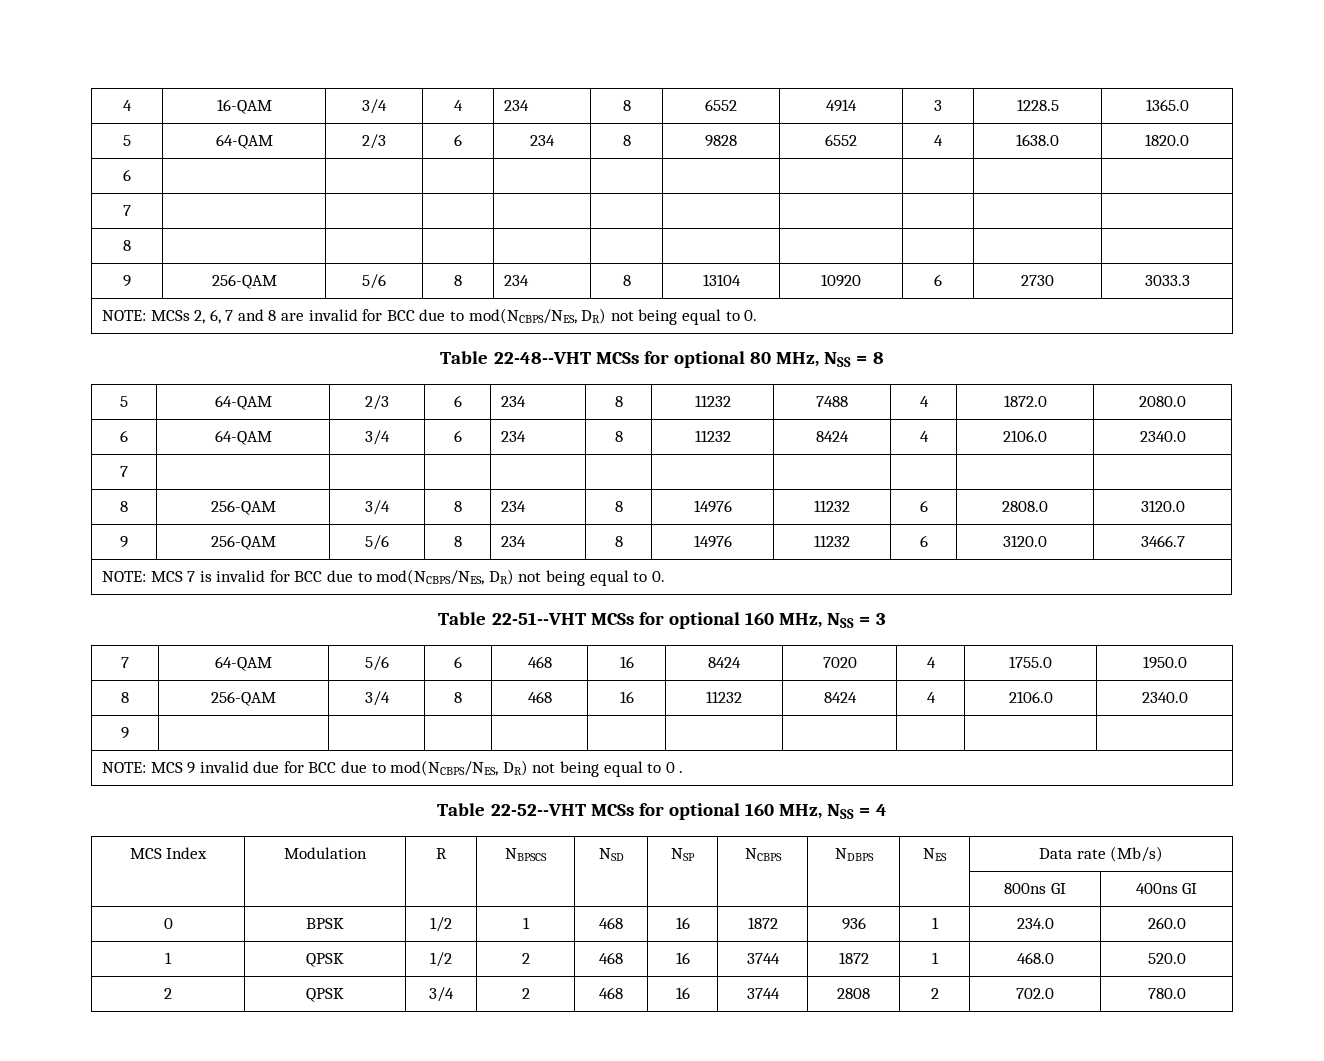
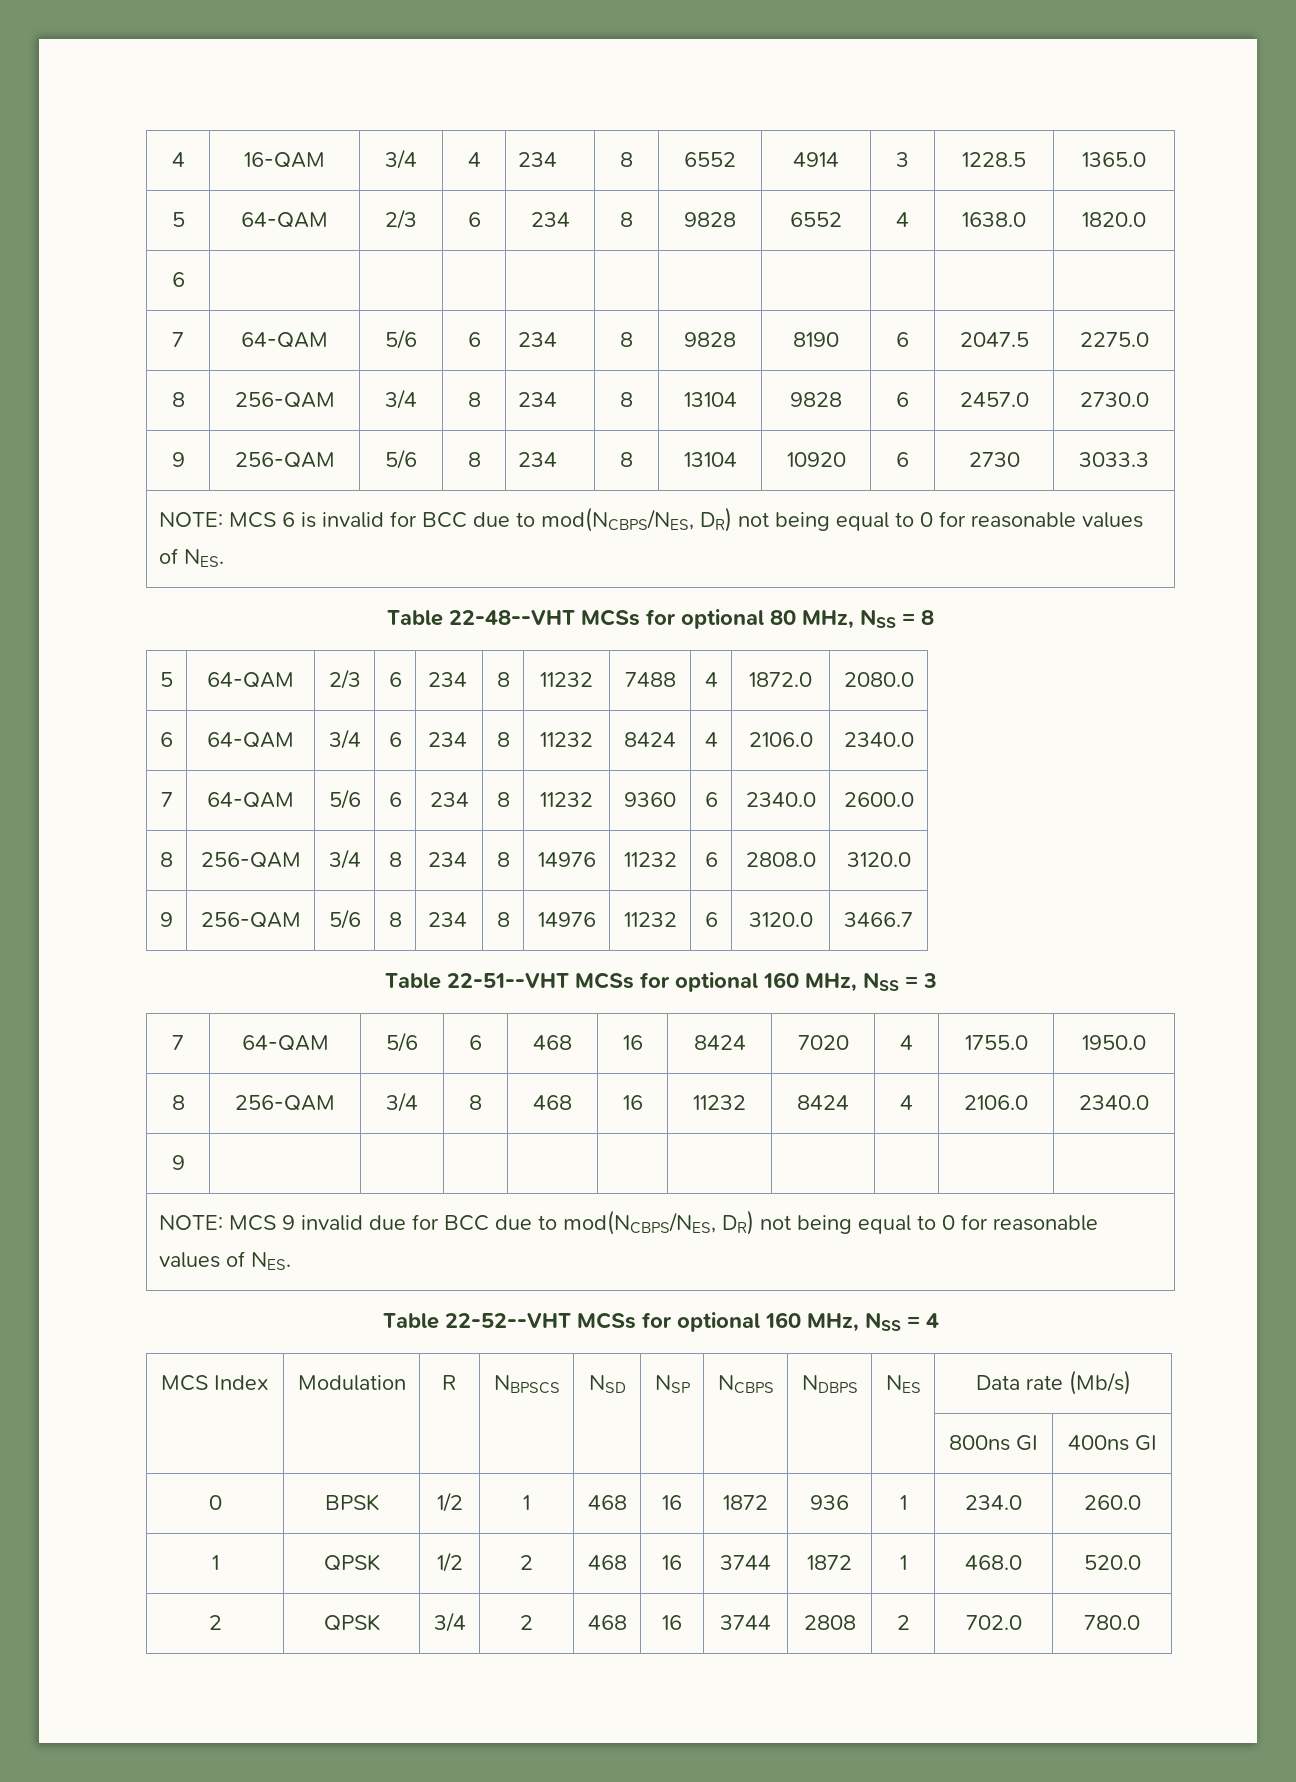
[123,240,131,251] | | | | | | | | | // 8 | | | | | | | | | | -> [241,332,328,348] [385,329,417,349] [467,332,481,347] [518,332,558,347] [620,332,633,347] [684,332,736,347] [793,332,839,347] [896,332,909,347] [959,332,1029,347] [1079,332,1149,347] [171,392,185,407] [234,392,335,408] [385,389,417,409] [467,392,481,407] [518,392,558,407] [620,392,633,407] [683,392,737,407] [790,392,842,407] [896,392,909,407] [959,392,1029,407] [1079,392,1149,407] 64-QAM | 5/6 | 6 | 234 | 8 | 9828 | 8190 | 6 | 2047.5 | 2275.0 // 8 | 256-QAM | 3/4 | 8 | 234 | 8 | 13104 | 9828 | 6 | 2457.0 | 2730.0
[150,309,305,324] MCSs 2, 6, 7 and 8 are -> [229,512,317,528] MCS 6 is
[744,310,758,321] 0. -> [920,511,1144,528] [159,548,225,567] 0 for reasonable values of NES.
(128, 471) | | | | | | | | | -> [207,792,294,808] [328,789,361,809] [388,792,402,807] [429,792,469,807] [496,792,510,807] [540,792,593,807] [624,792,676,807] [704,792,718,807] [745,792,816,807] [843,792,914,807] 64-QAM | 5/6 | 6 | 234 | 8 | 11232 | 9360 | 6 | 2340.0 | 2600.0
[101,569,665,586] // NOTE: MCS 7 is invalid for BCC due to mod(NCBPS/NES, DR) not being equal to 0. -> (913, 919) none
[679,771,684,773] . -> [961,1214,1099,1231] [159,1251,292,1270] for reasonable values of NES.

